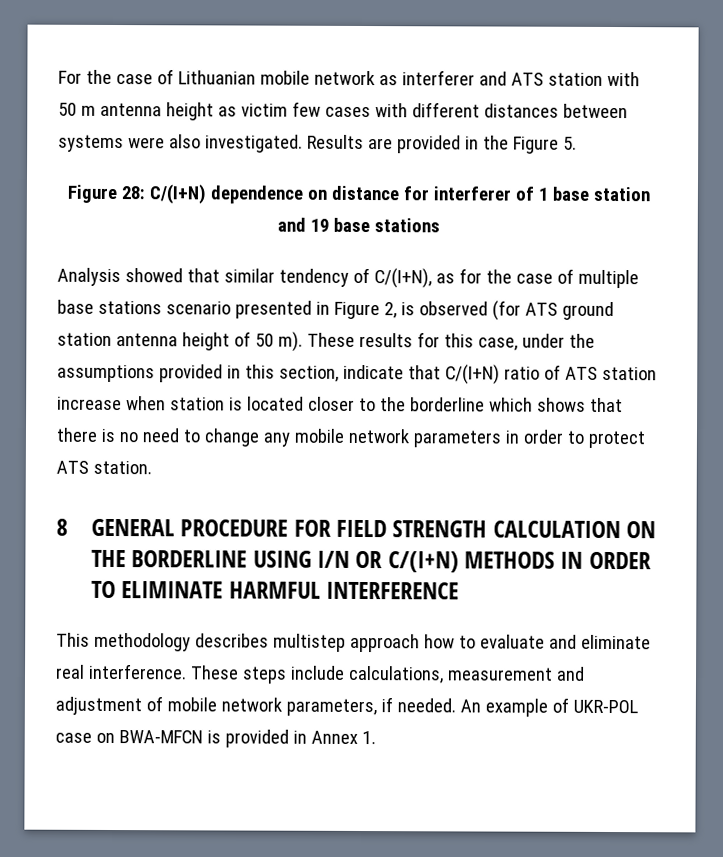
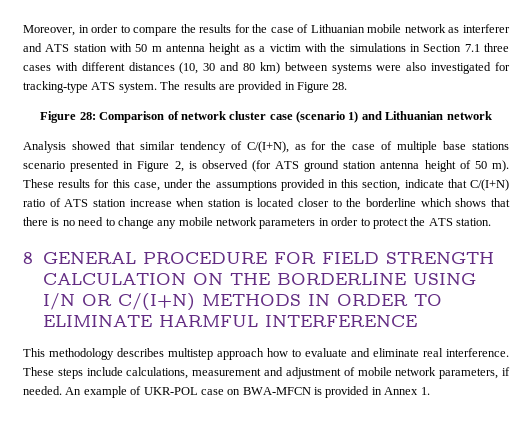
[58,70,82,84] For -> [23,24,250,36] Moreover, in order to compare the results for
[240,101,628,119] [58,134,577,154] [67,184,650,205] [277,217,440,233] victim few cases with different distances between systems were also investigated. Results are provided in the Figure 5. // Figure 28: C/(I+N) dependence on distance for interferer of 1 base station and 19 base stations -> [259,43,510,52] [23,62,510,74] [23,81,348,93] [40,111,492,123] a victim with the simulations in Section 7.1 three cases with different distances (10, 30 and 80 km) between systems were also investigated for tracking-type ATS system. The results are provided in Figure 28. // Figure 28: Comparison of network cluster case (scenario 1) and Lithuanian network
(645, 439) none -> [410,217,426,226] the

